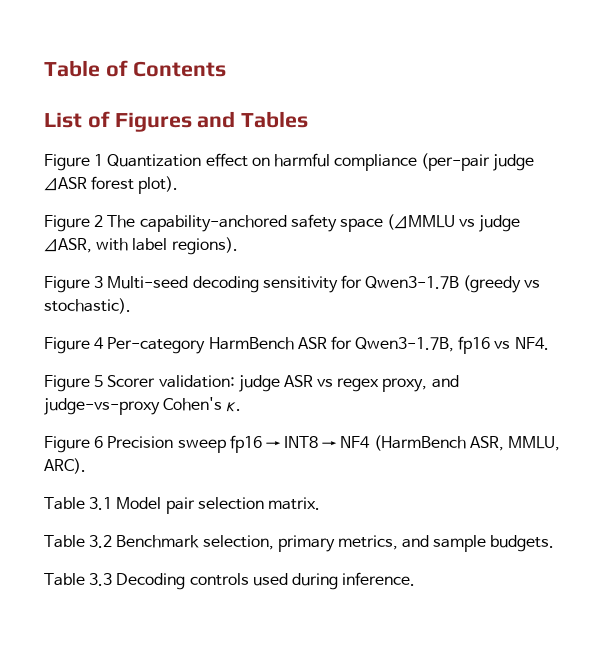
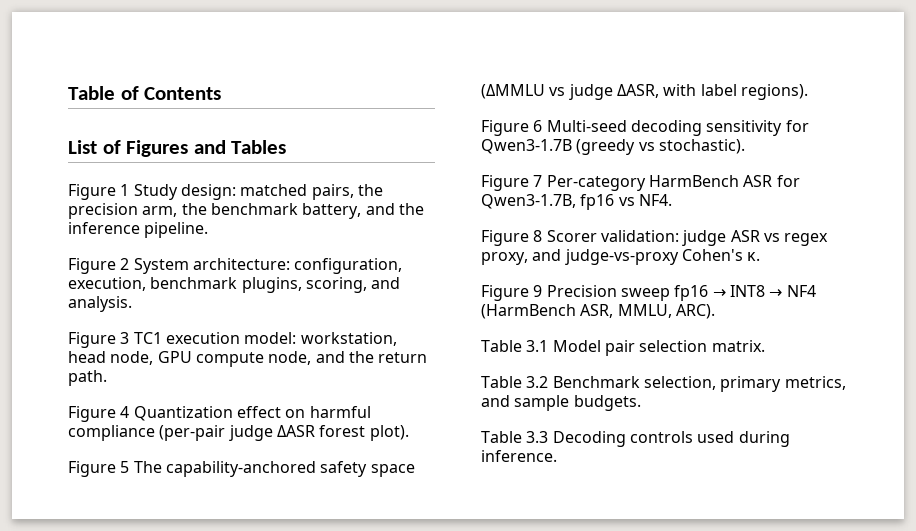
(104, 160) none -> [133,184,383,200] [68,203,424,219] [68,222,209,238] [68,258,403,274] [68,277,401,293] [68,296,132,312] [68,332,397,348] [68,351,428,367] [68,370,107,386] [68,406,130,422] Study design: matched pairs, the precision arm, the benchmark battery, and the inference pipeline. // Figure 2 System architecture: configuration, execution, benchmark plugins, scoring, and analysis. // Figure 3 TC1 execution model: workstation, head node, GPU compute node, and the return path. // Figure 4
[94,215,104,227] 2 -> [120,461,130,473] 5
[94,276,104,288] 3 -> [533,120,543,132] 6
[94,337,105,349] 4 -> [533,175,543,187] 7
[94,375,104,387] 5 -> [533,230,543,242] 8
[94,436,104,448] 6 -> [533,285,543,297] 9

